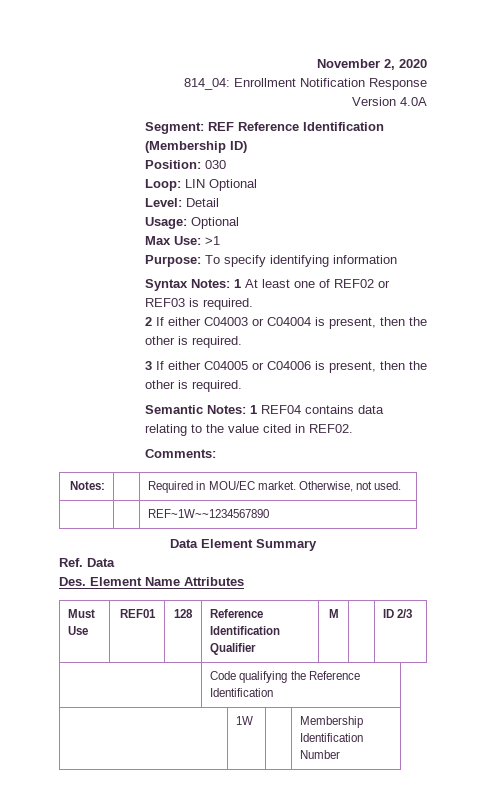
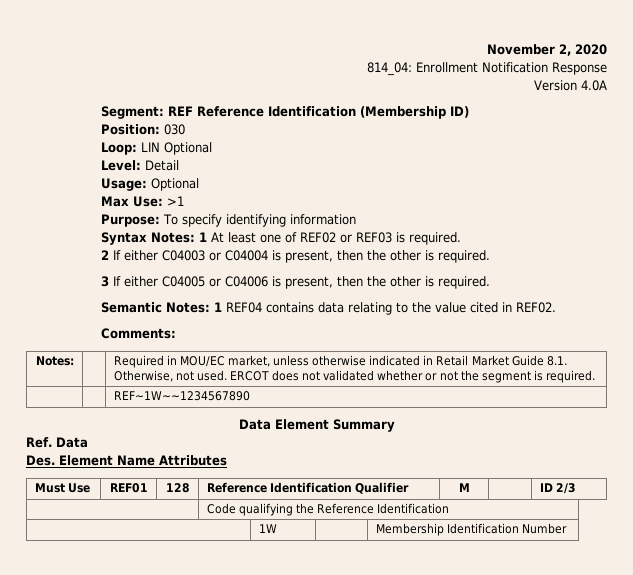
[257,481,402,492] market. Otherwise, not used. -> [227,355,567,367] [113,370,595,383] market, unless otherwise indicated in Retail Market Guide 8.1. Otherwise, not used. ERCOT does not validated whether or not the segment is required.

